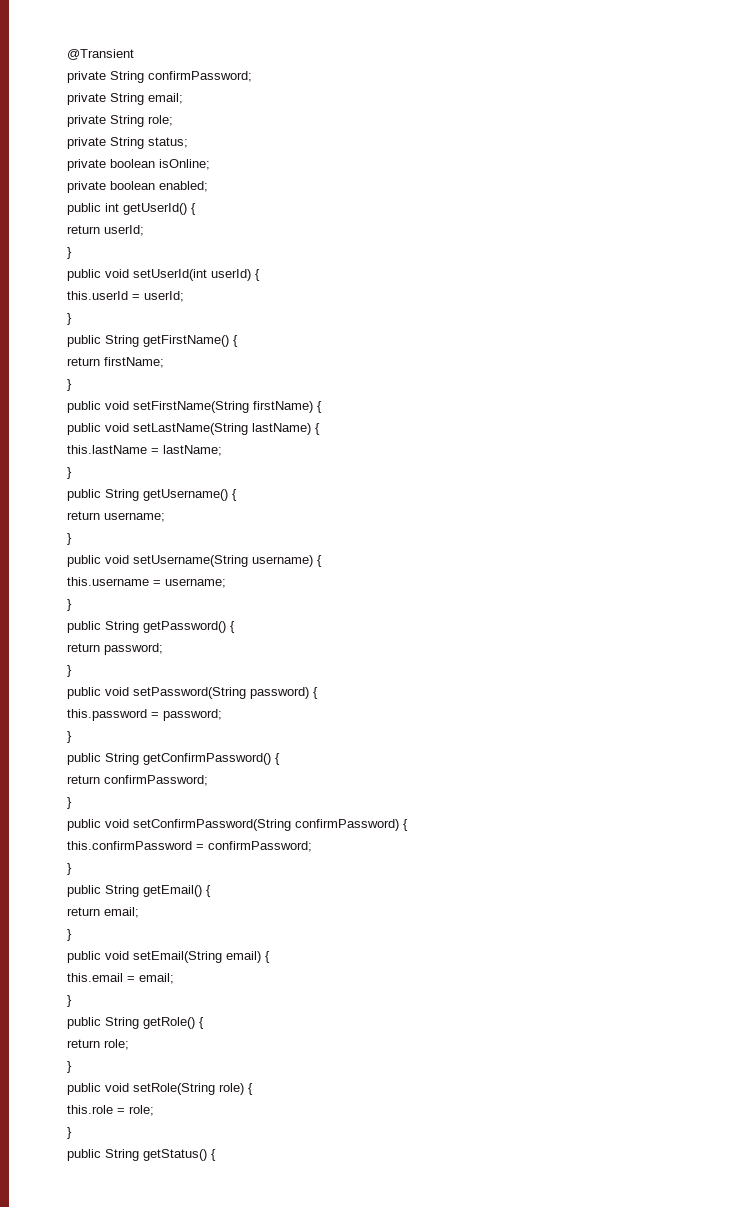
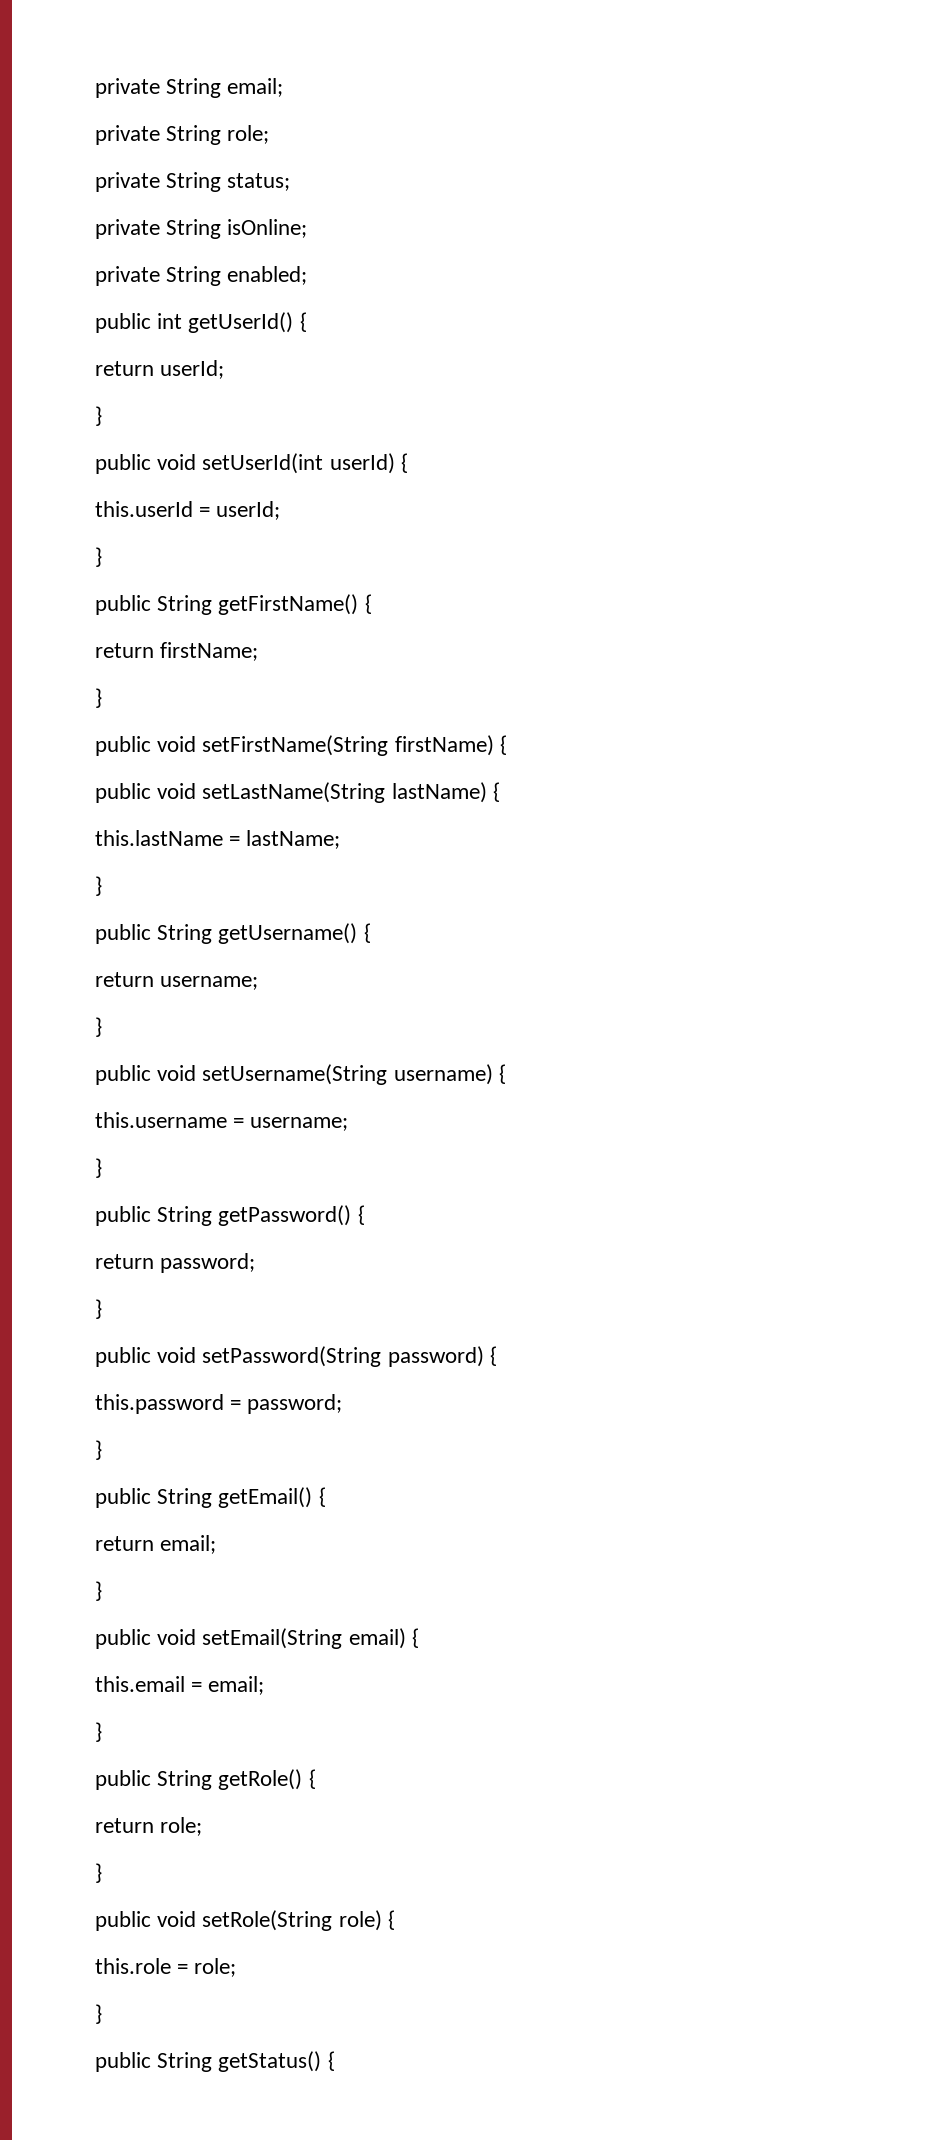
[67,49,134,60] [67,71,252,83] @Transient // private String confirmPassword; // -> (95, 88) none
[110,159,155,168] boolean -> [166,219,222,239] String
[110,181,155,190] boolean -> [166,266,222,286] String
[67,753,280,765] [67,775,208,786] [67,797,72,809] [67,819,408,831] [67,841,312,852] [67,863,72,875] // public String getConfirmPassword() { // return confirmPassword; // } // public void setConfirmPassword(String confirmPassword) { // this.confirmPassword = confirmPassword; // } -> (102, 1450) none

